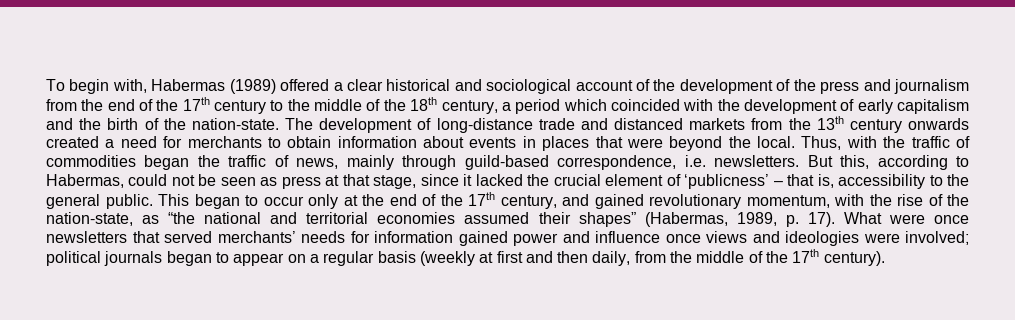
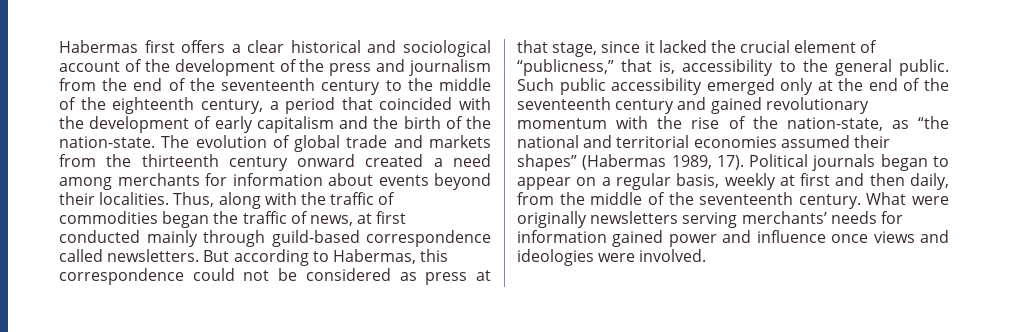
[46,79,330,94] To begin with, Habermas (1989) offered -> [59,40,226,53] Habermas first offers
[182,97,210,111] 17th -> [221,78,316,91] seventeenth
[410,97,438,111] 18th -> [112,97,195,114] eighteenth
[563,99,607,111] which -> [341,97,373,110] that
[319,118,533,133] development of long-distance -> [195,135,341,152] evolution of global
[614,118,683,130] distanced -> (423, 141) none
[816,116,969,133] [46,136,842,151] 13th century onwards created a need for merchants to obtain information about events in places that were beyond the local. Thus, -> [141,154,491,171] [59,173,491,190] [59,192,261,209] thirteenth century onward created a need among merchants for information about events beyond their localities. Thus, along
(339, 163) none -> [357,211,407,224] [59,230,140,243] at first conducted
[557,155,706,170] correspondence, i.e. -> [366,230,491,247] [59,249,103,262] correspondence called
[840,155,870,169] this, -> (230, 256) none
(124, 181) none -> [420,249,449,262] [59,268,184,285] this correspondence
[220,177,256,186] seen -> [305,268,391,281] considered
[684,174,783,189] ‘publicness’ – -> [517,59,614,76] “publicness,”
[158,194,304,209] This began to occur -> [517,78,775,95] Such public accessibility emerged
[468,192,557,209] 17th century, -> [517,97,675,114] seventeenth century
[746,195,830,208] momentum, -> [517,118,607,129] momentum
[644,212,969,227] [46,231,212,243] (Habermas, 1989, p. 17). What were once newsletters that served -> [582,154,949,171] [517,173,949,190] [517,192,949,209] [517,211,738,228] (Habermas 1989, 17). Political journals began to appear on a regular basis, weekly at first and then daily, from the middle of the seventeenth century. What were originally newsletters serving
[905,231,969,245] [46,249,885,266] involved; political journals began to appear on a regular basis (weekly at first and then daily, from the middle of the 17th century). -> [639,249,707,262] involved.

